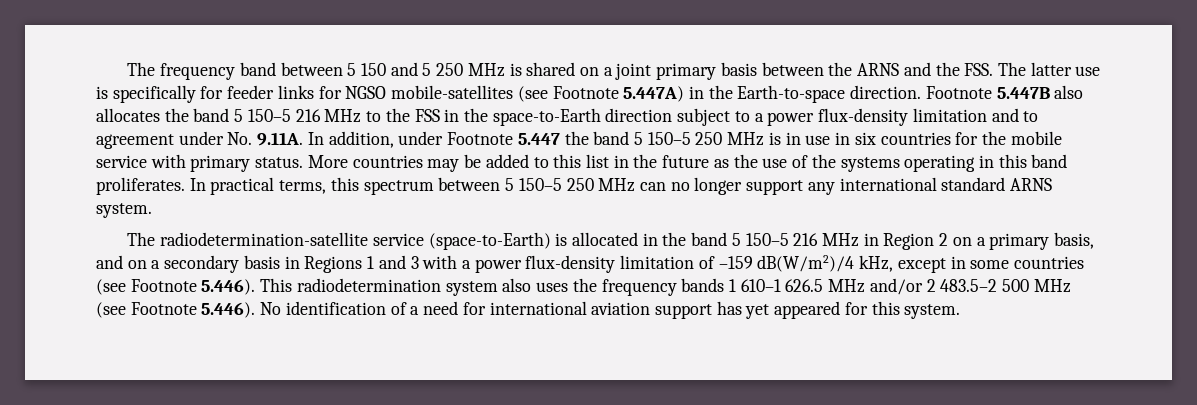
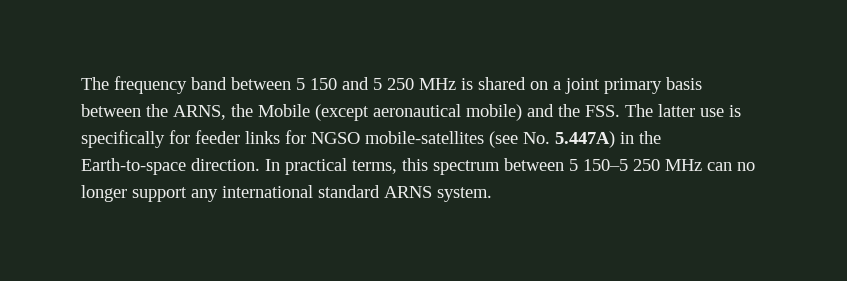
[857,63,900,76] ARNS -> [173,104,522,121] ARNS, the Mobile (except aeronautical mobile)
[552,86,619,99] Footnote -> [523,132,550,144] No.
[925,85,1084,99] [96,108,1039,126] [96,131,1062,149] [96,154,1068,172] [96,177,185,195] Footnote 5.447B also allocates the band 5 150–5 216 MHz to the FSS in the space-to-Earth direction subject to a power flux-density limitation and to agreement under No. 9.11A. In addition, under Footnote 5.447 the band 5 150–5 250 MHz is in use in six countries for the mobile service with primary status. More countries may be added to this list in the future as the use of the systems operating in this band proliferates. -> (260, 164) none
[127,232,1095,250] [96,255,1084,273] [96,278,1071,296] [96,301,961,319] // The radiodetermination-satellite service (space-to-Earth) is allocated in the band 5 150–5 216 MHz in Region 2 on a primary basis, and on a secondary basis in Regions 1 and 3 with a power flux-density limitation of –159 dB(W/m2)/4 kHz, except in some countries (see Footnote 5.446). This radiodetermination system also uses the frequency bands 1 610–1 626.5 MHz and/or 2 483.5–2 500 MHz (see Footnote 5.446). No identification of a need for international aviation support has yet appeared for this system. -> (492, 194) none

